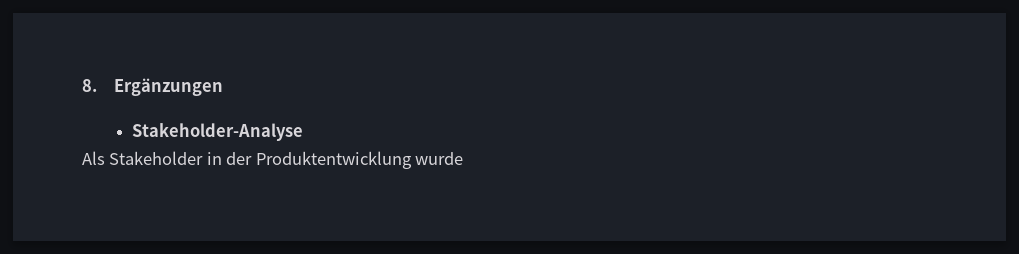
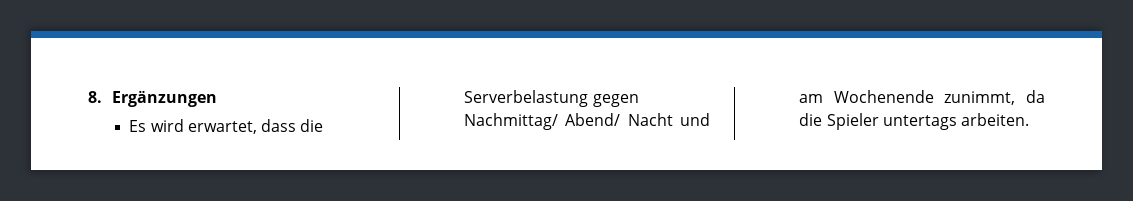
[132,123,304,141] [82,151,464,169] Stakeholder-Analyse // Als Stakeholder in der Produktentwicklung wurde -> [129,119,324,134] [464,90,639,107] [464,113,710,130] [799,90,1045,105] [799,113,1030,130] Es wird erwartet, dass die Serverbelastung gegen Nachmittag/ Abend/ Nacht und am Wochenende zunimmt, da die Spieler untertags arbeiten.

